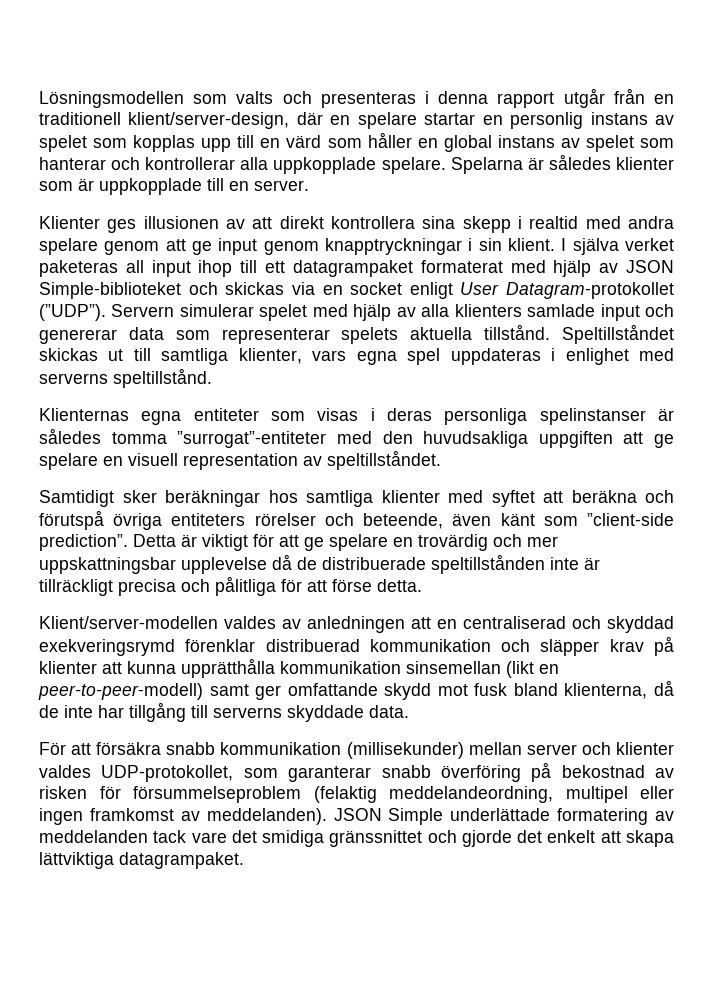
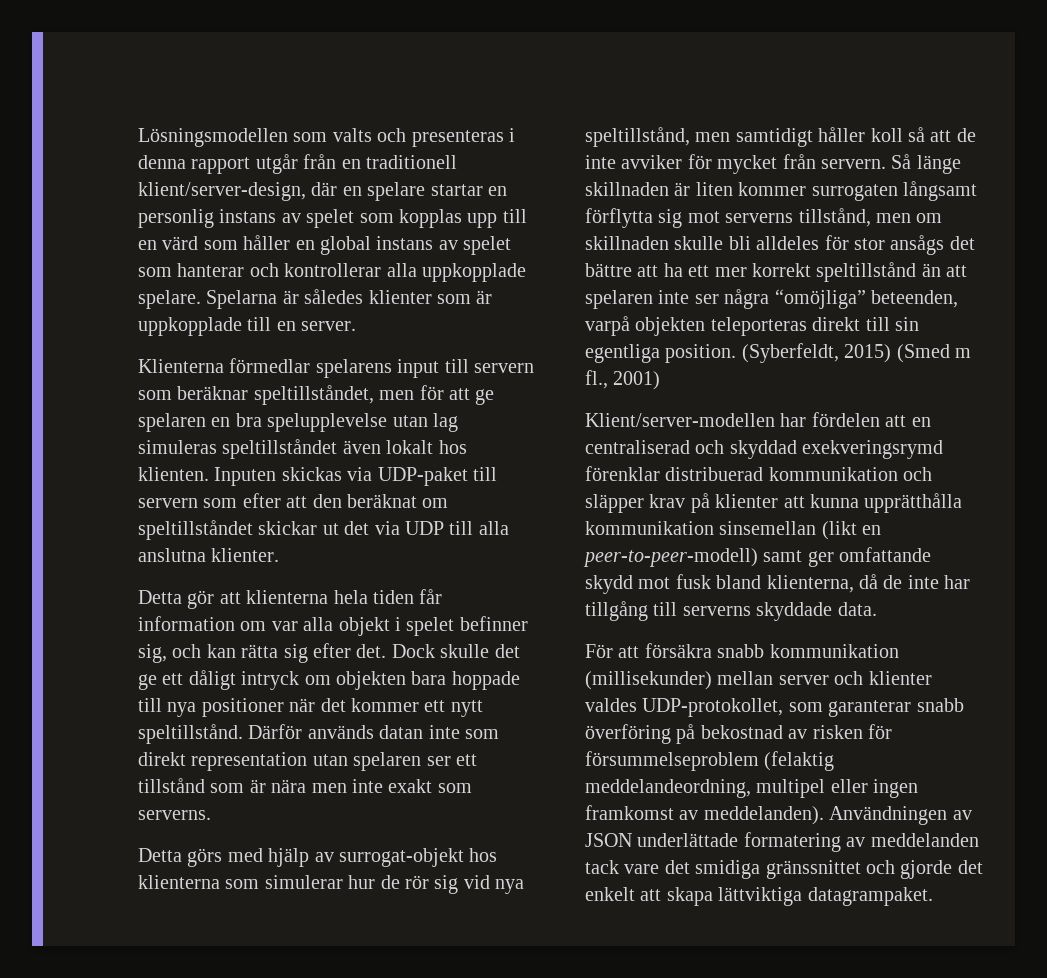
[39,216,674,233] [39,238,675,255] [39,260,675,277] [39,282,674,299] [39,304,674,321] [39,324,674,344] [39,348,674,365] [39,368,212,388] [39,408,674,425] [39,428,674,448] [39,450,441,470] [39,490,674,507] [39,510,674,530] [39,534,558,551] [39,554,600,574] [39,576,422,596] [39,616,405,633] Klienter ges illusionen av att direkt kontrollera sina skepp i realtid med andra spelare genom att ge input genom knapptryckningar i sin klient. I själva verket paketeras all input ihop till ett datagrampaket formaterat med hjälp av JSON Simple-biblioteket och skickas via en socket enligt User Datagram-protokollet (”UDP”). Servern simulerar spelet med hjälp av alla klienters samlade input och genererar data som representerar spelets aktuella tillstånd. Speltillståndet skickas ut till samtliga klienter, vars egna spel uppdateras i enlighet med serverns speltillstånd. // Klienternas egna entiteter som visas i deras personliga spelinstanser är således tomma ”surrogat”-entiteter med den huvudsakliga uppgiften att ge spelare en visuell representation av speltillståndet. // Samtidigt sker beräkningar hos samtliga klienter med syftet att beräkna och förutspå övriga entiteters rörelser och beteende, även känt som ”client-side prediction”. Detta är viktigt för att ge spelare en trovärdig och mer uppskattningsbar upplevelse då de distribuerade speltillstånden inte är tillräckligt precisa och pålitliga för att förse detta. // Klient/server-modellen valdes av anledningen -> [138,358,534,378] [138,385,495,405] [138,413,458,432] [138,439,467,459] [138,467,497,486] [138,493,449,508] [138,520,509,540] [138,548,280,562] [138,589,443,609] [138,616,528,636] [138,643,520,663] [138,670,520,690] [138,698,483,717] [138,724,499,744] [138,752,477,771] [138,778,472,793] [138,810,211,820] [138,848,498,867] [138,875,525,894] [585,127,976,147] [585,154,961,174] [585,181,977,201] [585,208,943,228] [585,235,975,255] [585,262,968,282] [585,289,958,309] [585,316,919,336] [585,343,971,363] [585,370,661,390] [585,412,880,427] Klienterna förmedlar spelarens input till servern som beräknar speltillståndet, men för att ge spelaren en bra spelupplevelse utan lag simuleras speltillståndet även lokalt hos klienten. Inputen skickas via UDP-paket till servern som efter att den beräknat om speltillståndet skickar ut det via UDP till alla anslutna klienter. // Detta gör att klienterna hela tiden får information om var alla objekt i spelet befinner sig, och kan rätta sig efter det. Dock skulle det ge ett dåligt intryck om objekten bara hoppade till nya positioner när det kommer ett nytt speltillstånd. Därför används datan inte som direkt representation utan spelaren ser ett tillstånd som är nära men inte exakt som serverns. // Detta görs med hjälp av surrogat-objekt hos klienterna som simulerar hur de rör sig vid nya speltillstånd, men samtidigt håller koll så att de inte avviker för mycket från servern. Så länge skillnaden är liten kommer surrogaten långsamt förflytta sig mot serverns tillstånd, men om skillnaden skulle bli alldeles för stor ansågs det bättre att ha ett mer korrekt speltillstånd än att spelaren inte ser några “omöjliga” beteenden, varpå objekten teleporteras direkt till sin egentliga position. (Syberfeldt, 2015) (Smed m fl., 2001) // Klient/server-modellen har fördelen
[333,808,444,825] JSON Simple -> [829,806,972,825] [585,833,632,847] Användningen av JSON

